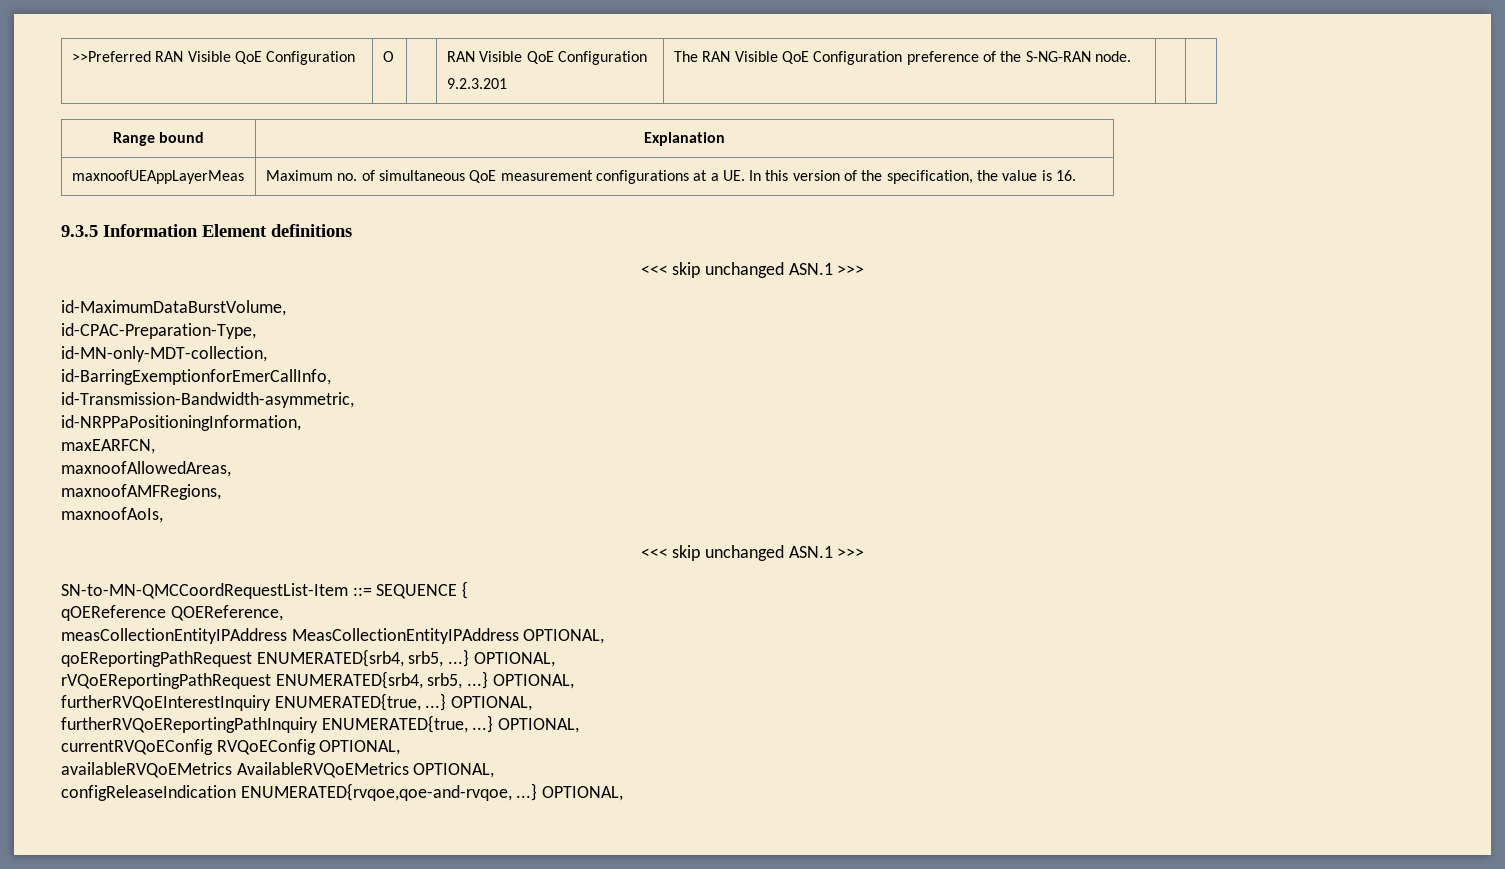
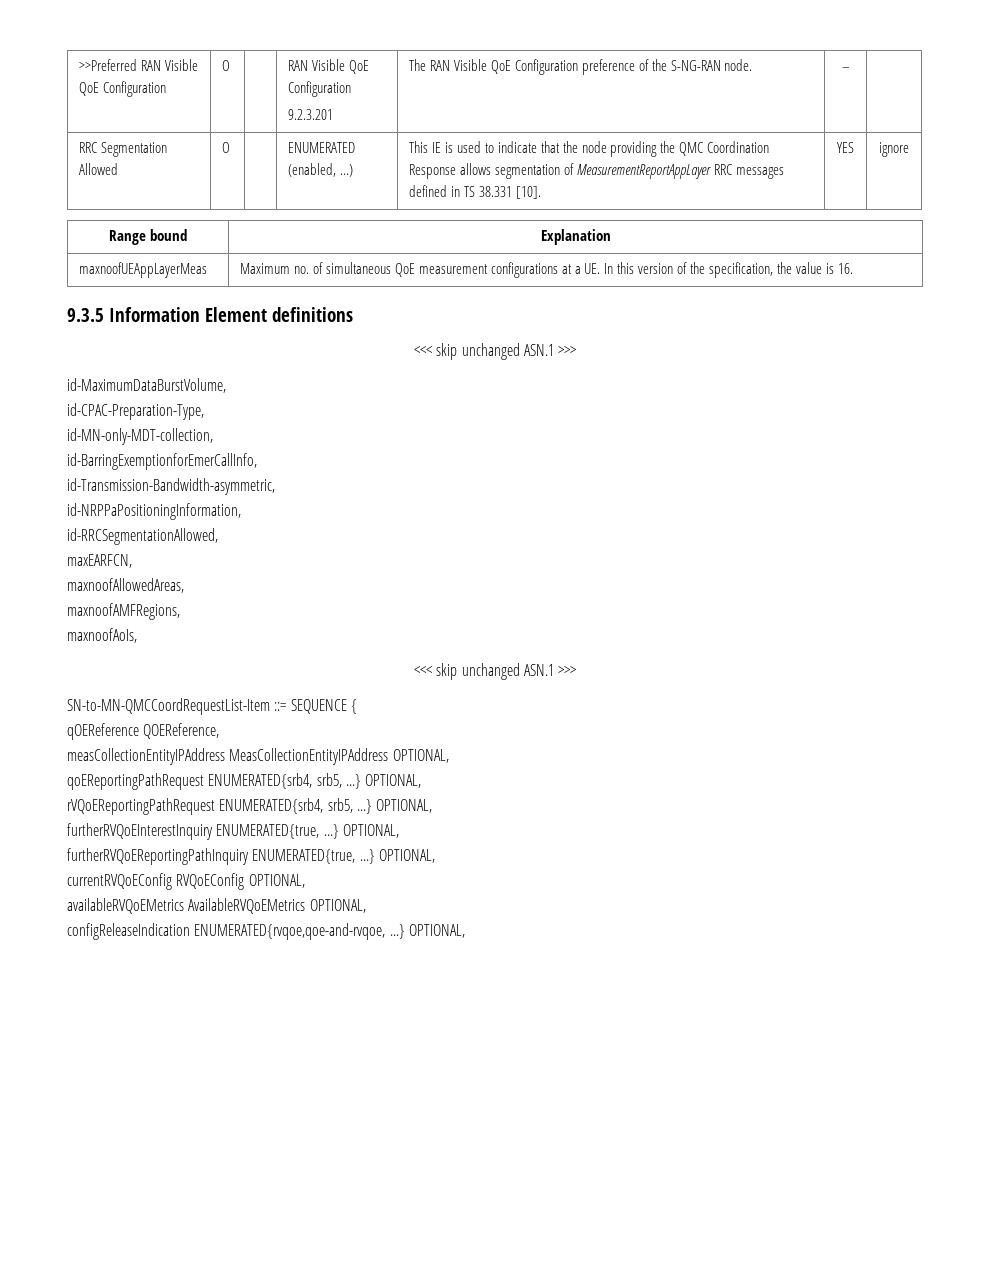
(1131, 56) | -> [841,67,850,71] [79,142,168,157] [79,163,119,175] [222,142,231,153] [288,142,356,153] [288,163,354,177] [409,141,770,157] [409,163,784,179] [409,185,541,199] [837,142,854,153] [879,142,909,157] – | // RRC Segmentation Allowed | O | | ENUMERATED (enabled, …) | This IE is used to indicate that the node providing the QMC Coordination Response allows segmentation of MeasurementReportAppLayer RRC messages defined in TS 38.331 [10]. | YES | ignore
(301, 423) none -> [67,528,218,545] // id-RRCSegmentationAllowed,

